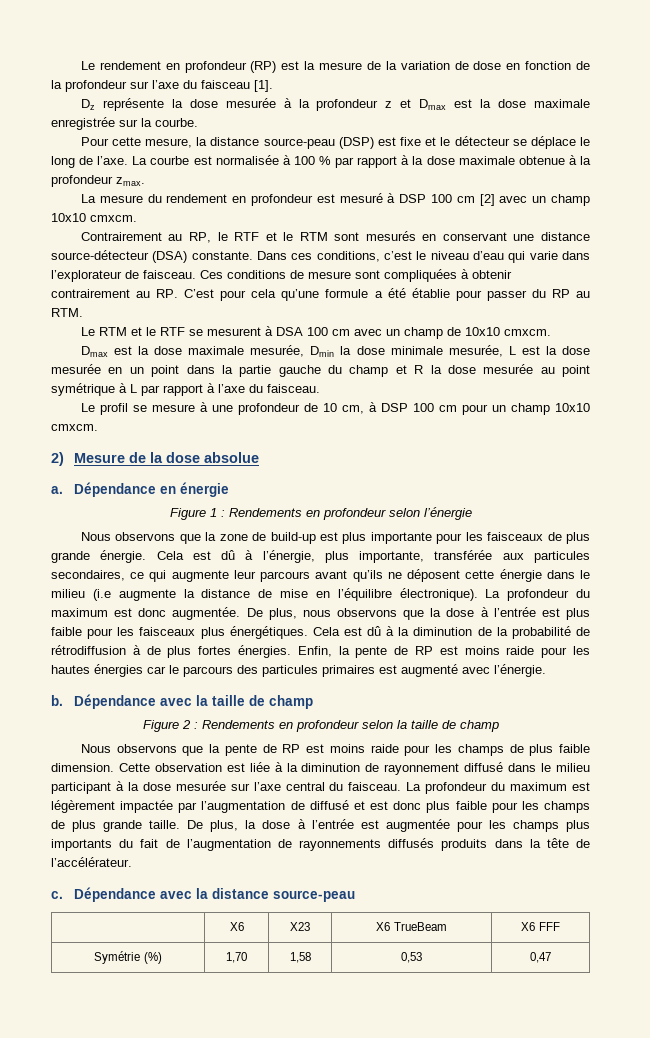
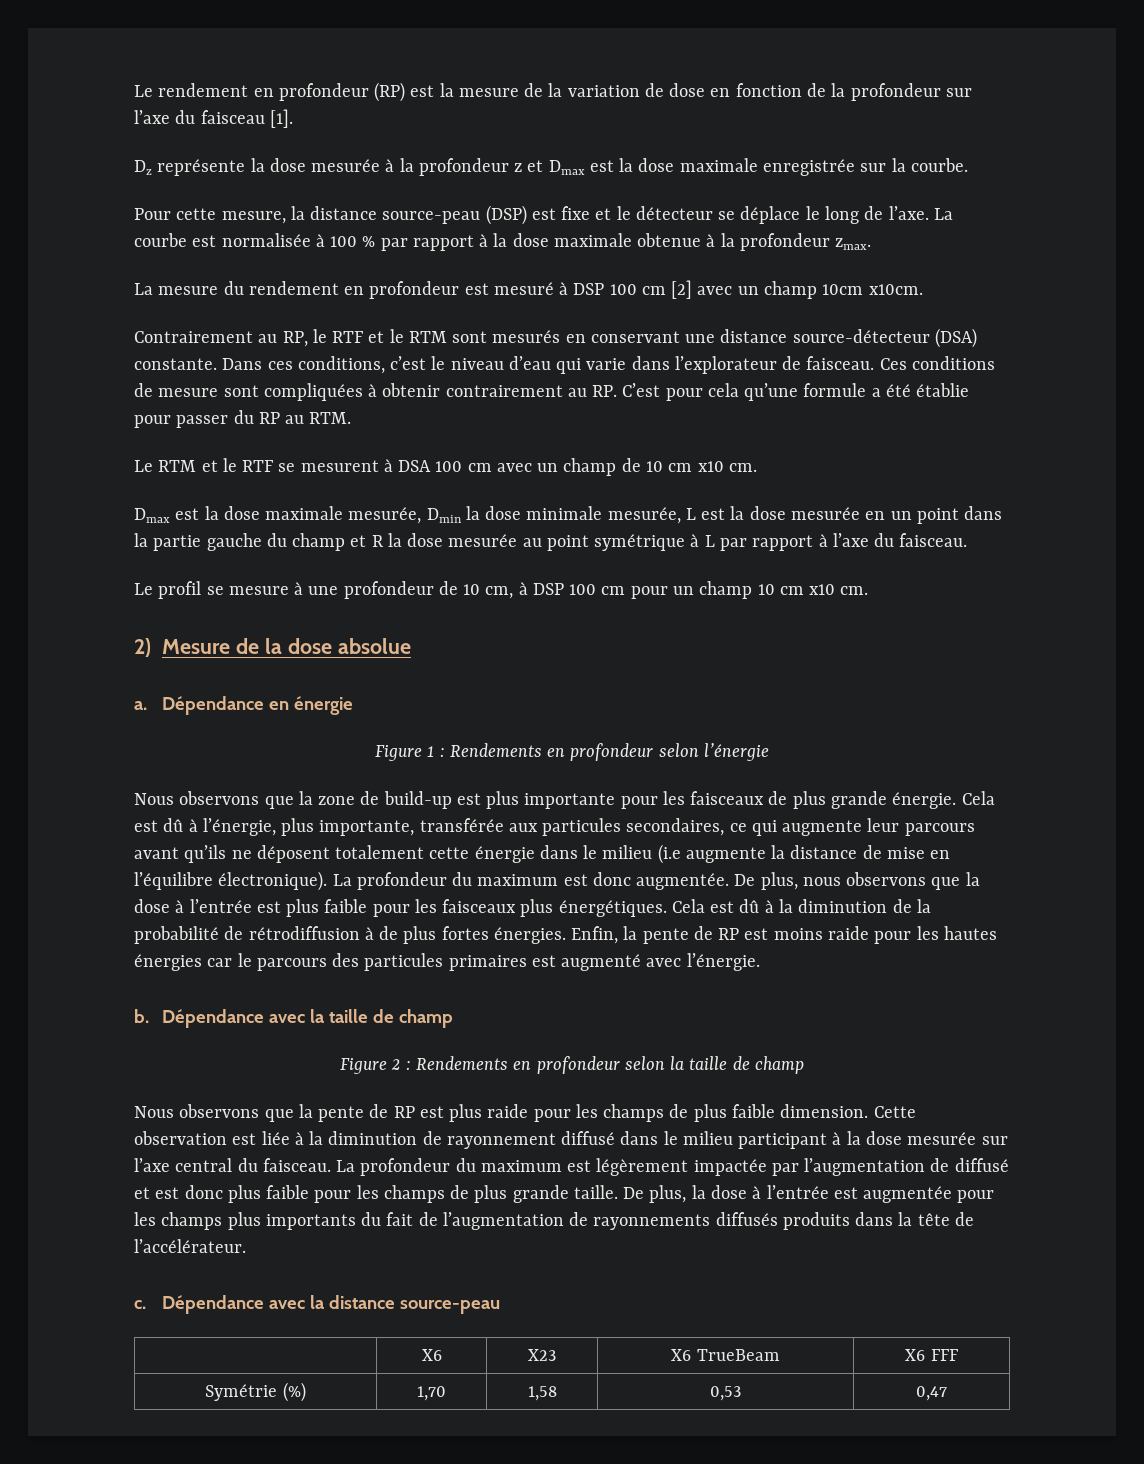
[51,213,137,222] 10x10 cmxcm. -> [822,284,923,295] 10cm x10cm.
[464,327,551,336] 10x10 cmxcm. -> [645,461,757,472] 10 cm x10 cm.
[554,403,590,412] [51,424,98,431] 10x10 cmxcm. -> [757,584,869,595] 10 cm x10 cm.
(461, 575) none -> [335,845,425,859] totalement
[329,744,365,753] moins -> [449,1104,483,1122] plus

